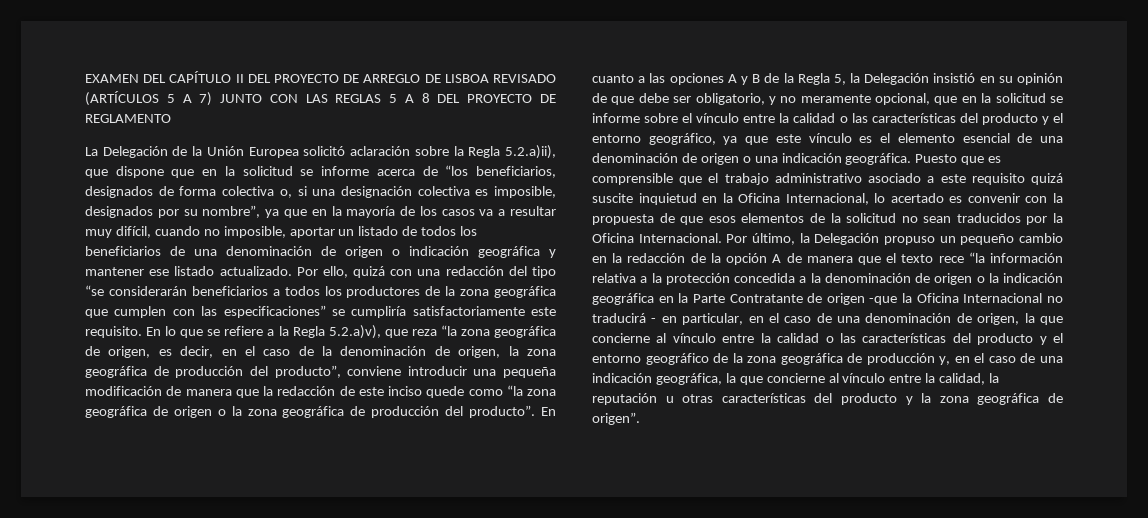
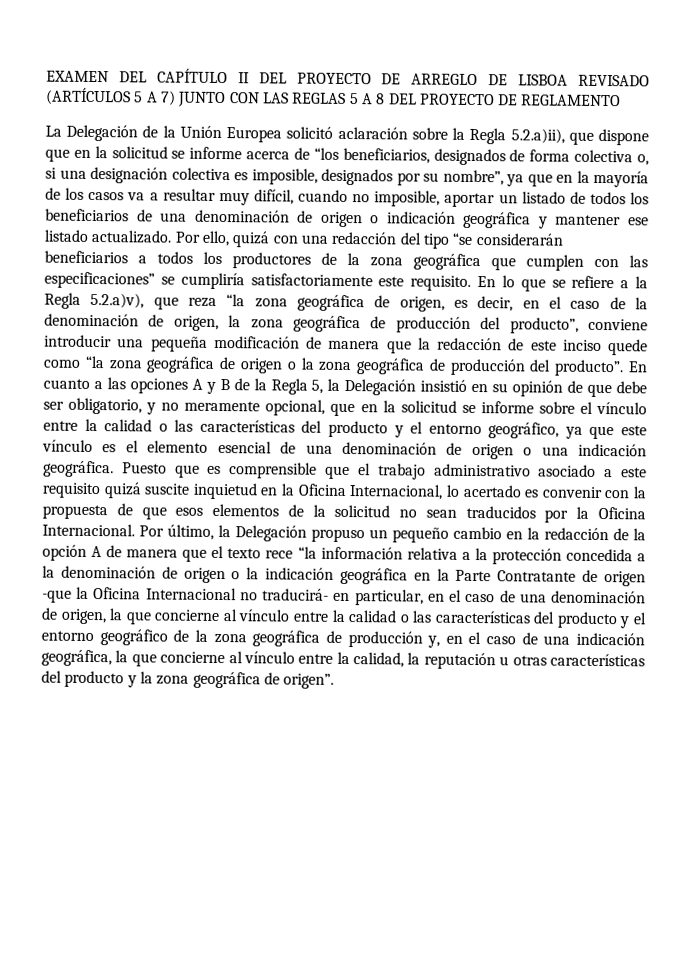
[592,313,657,323] traducirá - -> [262,588,330,601] traducirá-

